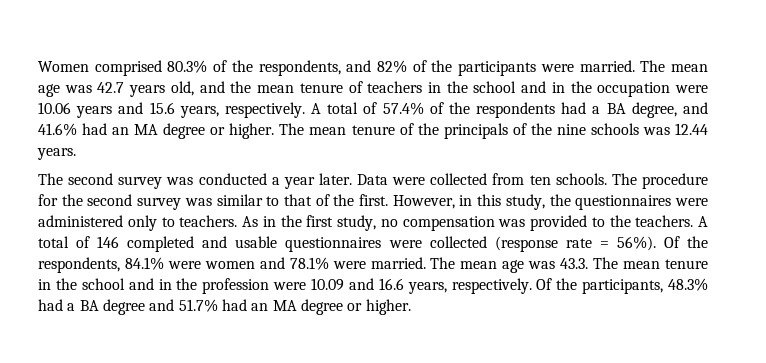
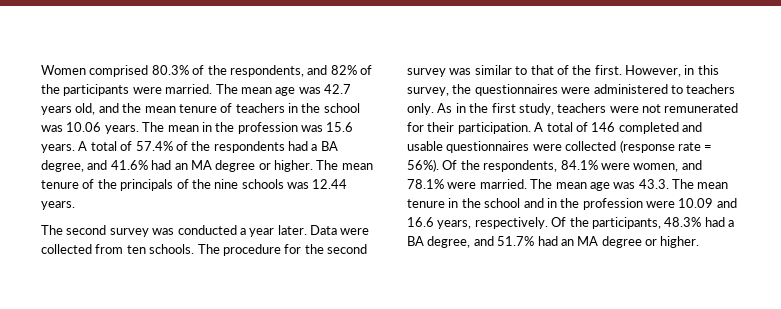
[521,81,708,97] [38,102,305,118] and in the occupation were 10.06 years and 15.6 years, respectively. -> [41,122,354,134] [41,144,75,153] was 10.06 years. The mean in the profession was 15.6 years.
[505,194,545,210] study, -> [407,87,449,96] survey,
[127,215,238,231] only to teachers. -> [670,84,736,94] [407,103,434,115] to teachers only.
[380,215,694,231] no compensation was provided to the teachers. -> [557,103,739,113] [407,122,531,134] teachers were not remunerated for their participation.
[204,261,255,269] women -> [633,163,679,172] women,
[102,299,145,315] degree -> [427,236,471,248] degree,

